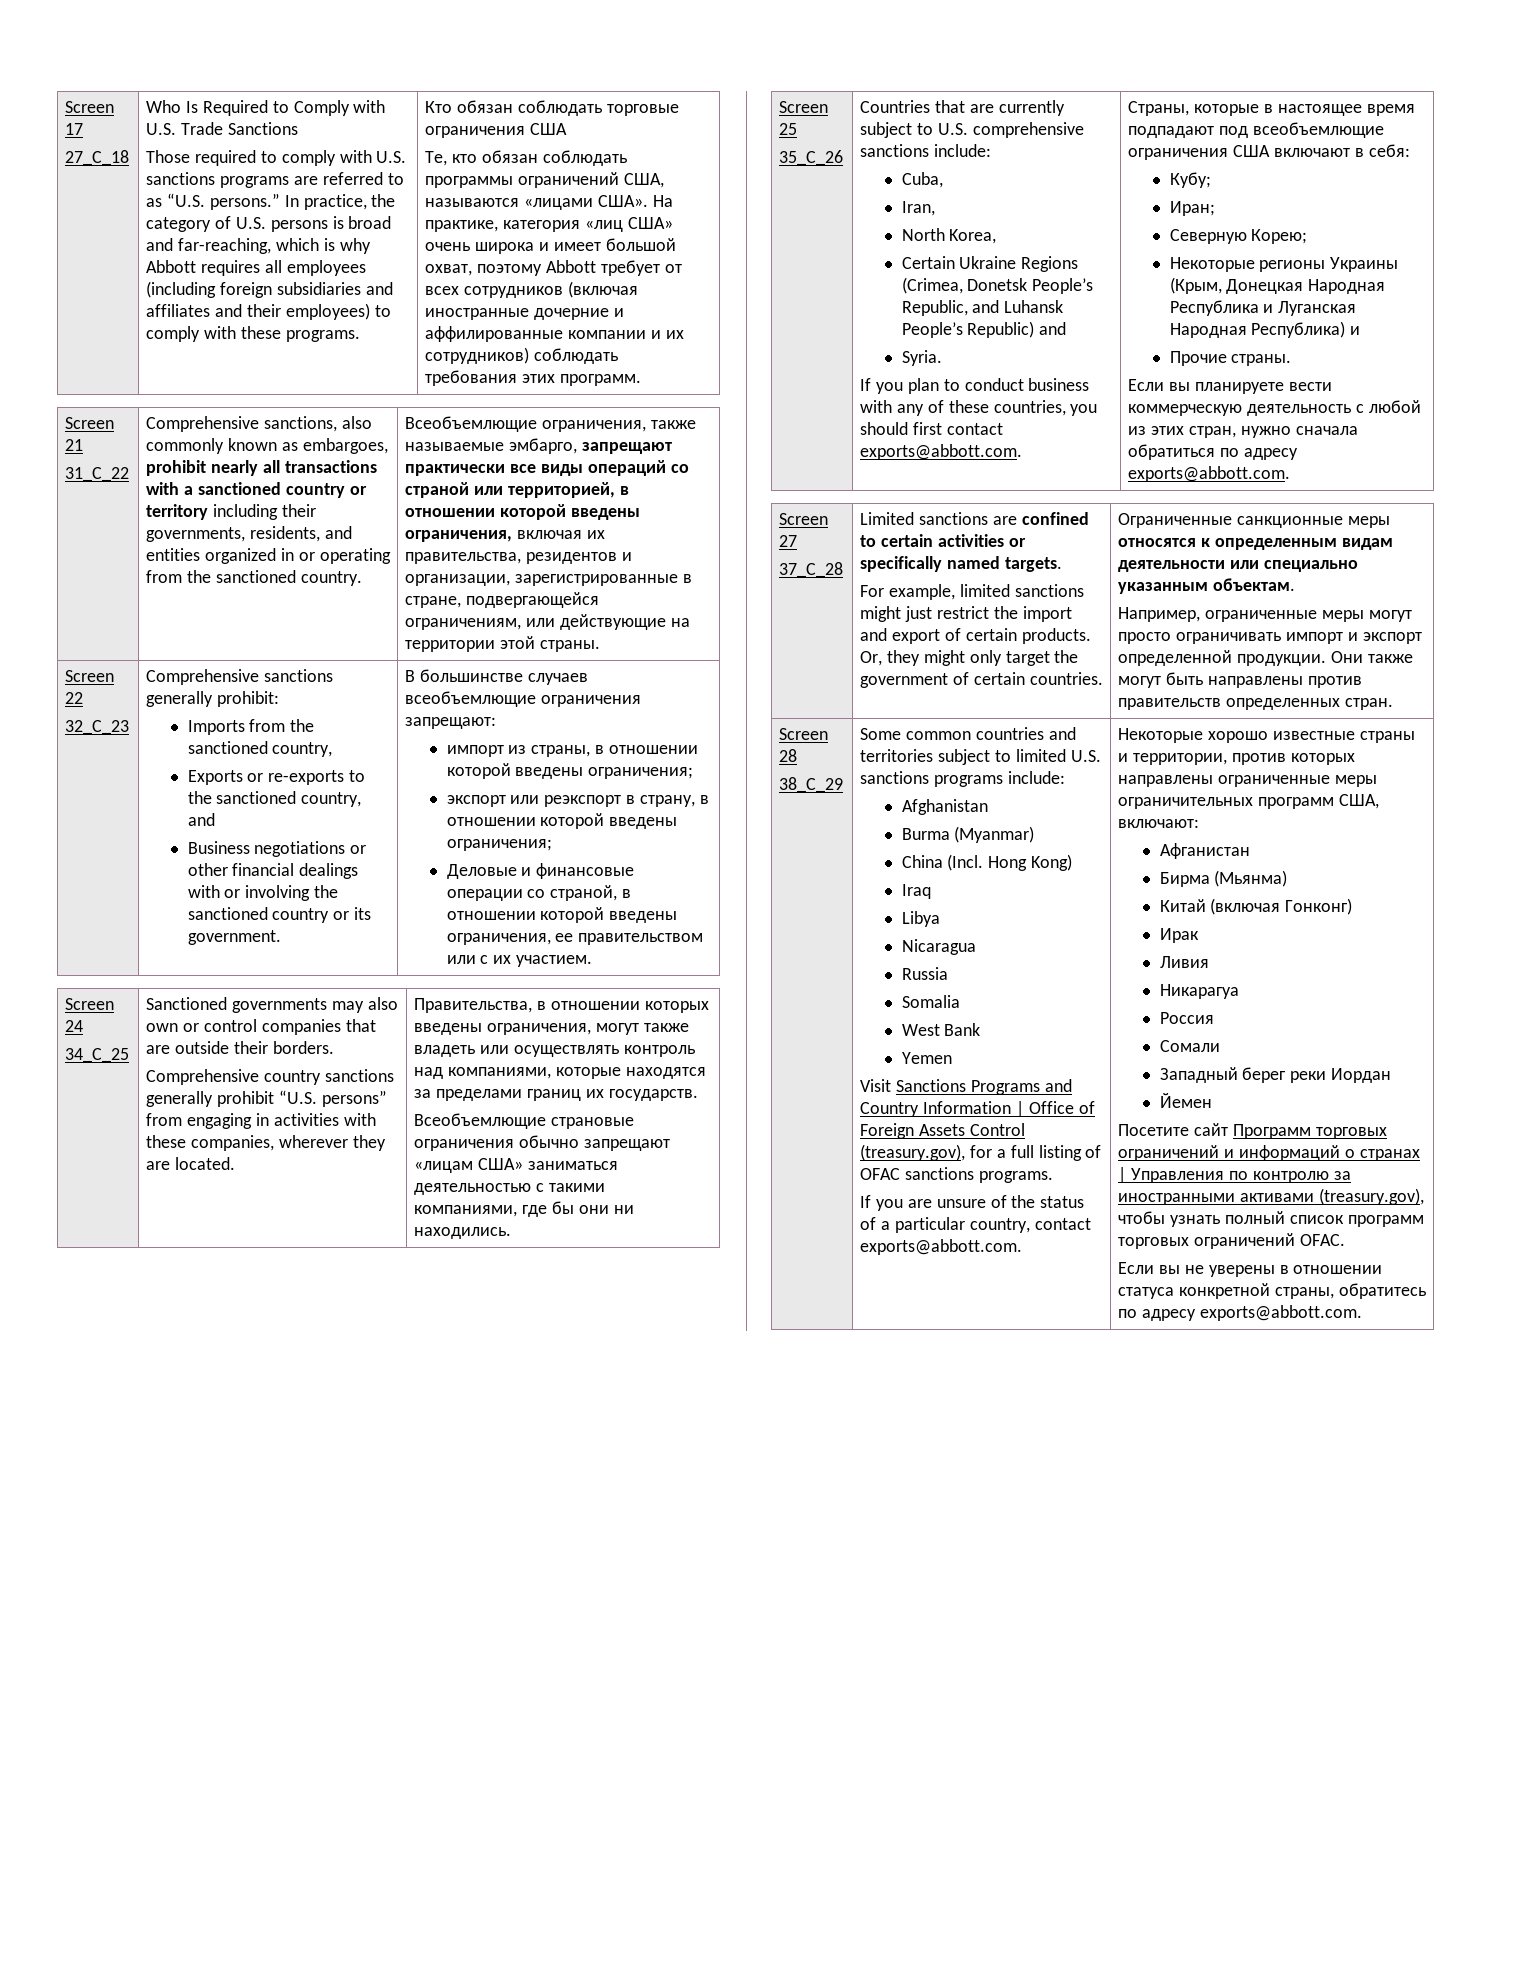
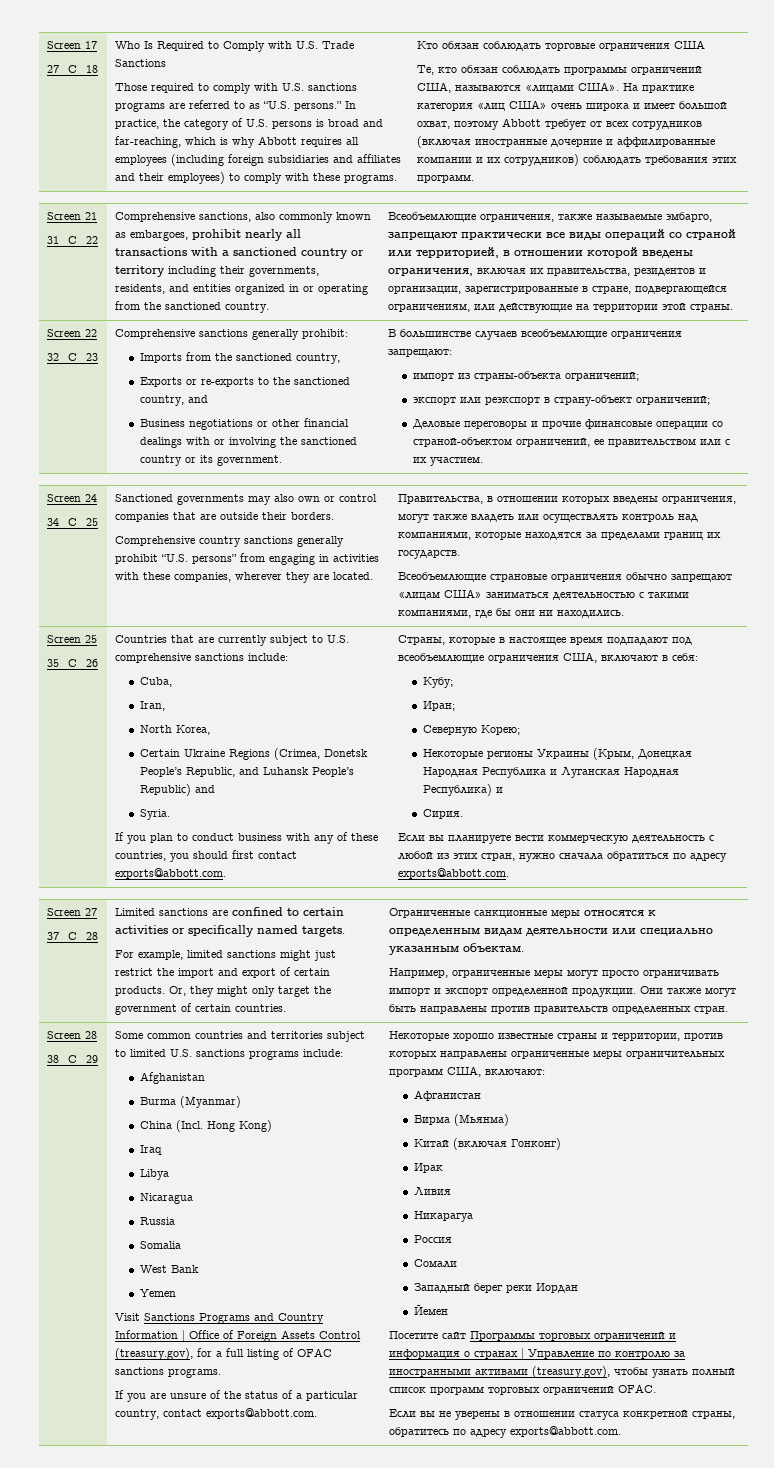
[425,220,499,232] практике, -> [642,85,695,93] практике
[531,745,698,757] [446,763,694,779] [446,795,709,807] [446,813,678,829] [446,839,552,851] [446,863,635,879] [446,885,632,901] [446,907,678,923] [446,933,551,945] страны, в отношении которой введены ограничения; // экспорт или реэкспорт в страну, в отношении которой введены ограничения; // Деловые и финансовые операции со страной, в отношении которой введены ограничения, -> [473,371,639,381] [412,395,710,406] [412,419,723,429] [412,437,590,447] страны-объекта ограничений; // экспорт или реэкспорт в страну-объект ограничений; // Деловые переговоры и прочие финансовые операции со страной-объектом ограничений,
[1232,145,1270,157] США -> [563,652,598,663] США,
[1169,351,1292,366] Прочие страны. -> [422,809,463,819] Сирия.
[1232,1124,1311,1139] Программ -> [470,1331,536,1341] Программы
[1238,1145,1340,1161] информаций -> [389,1349,461,1359] информация
[1130,1168,1224,1183] Управления -> [528,1349,595,1359] Управление

